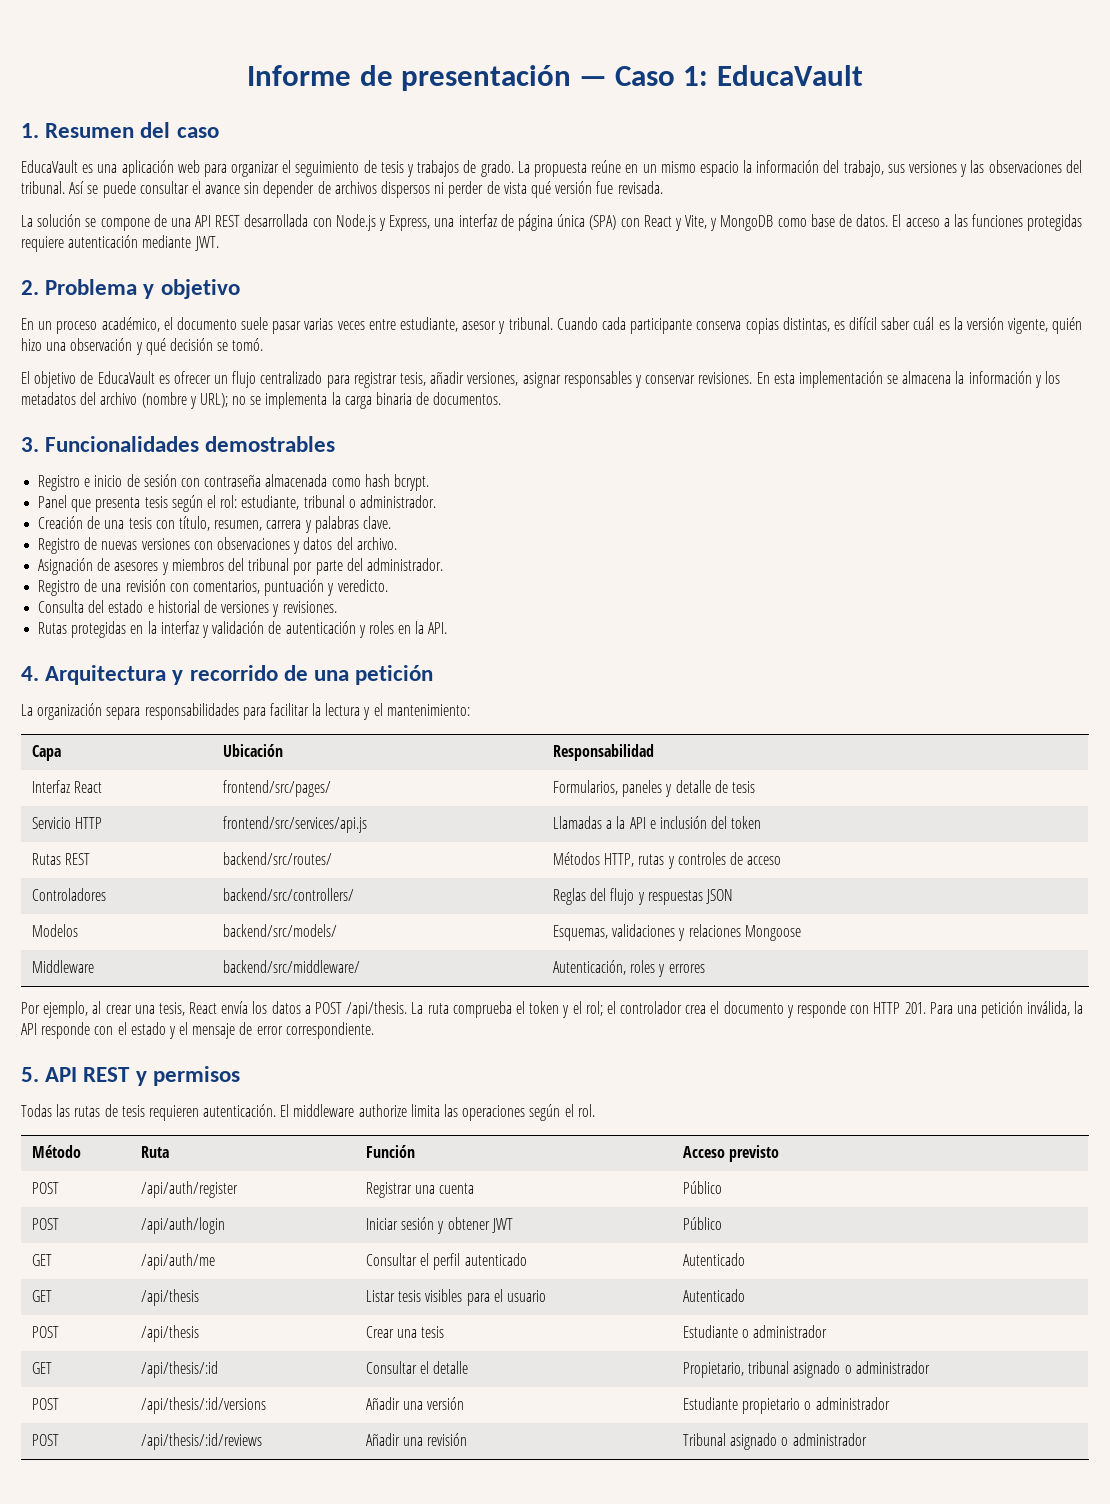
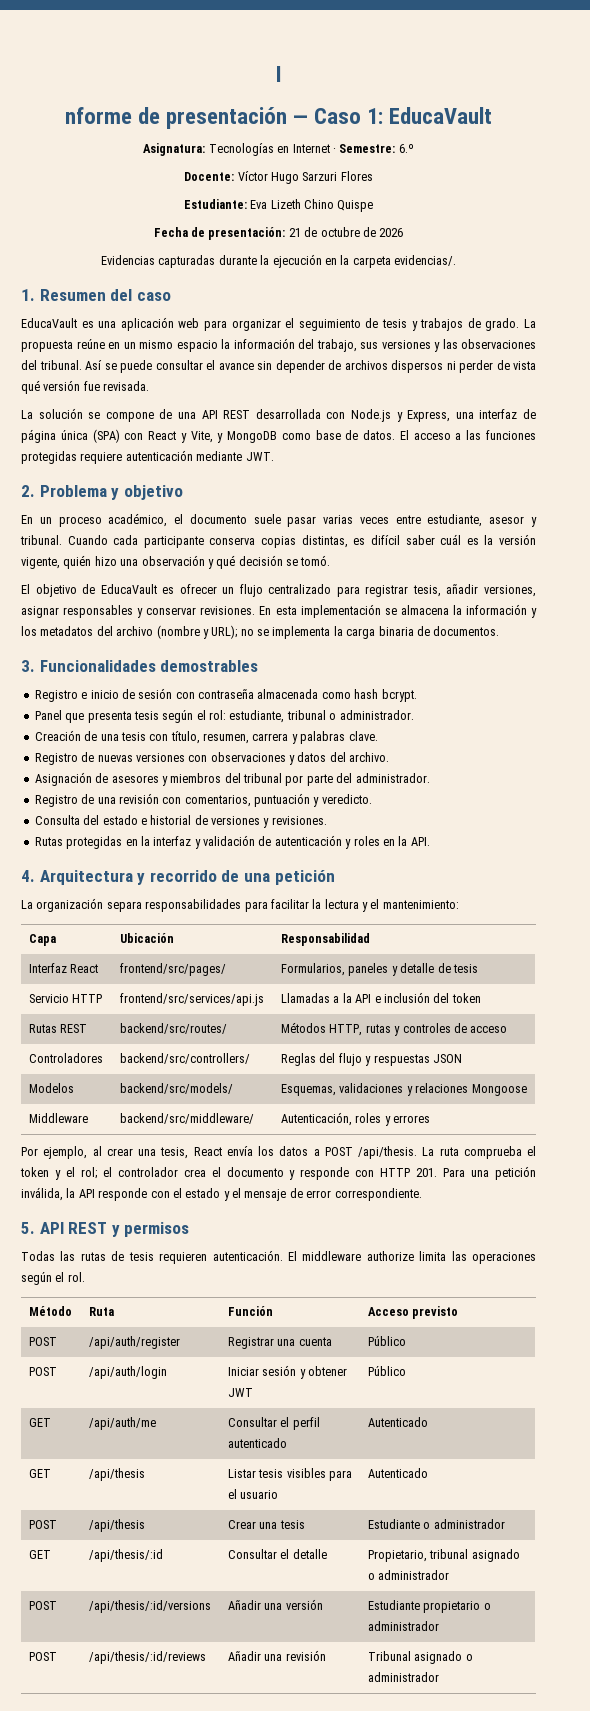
[247,65,352,86] Informe -> [275,66,282,82] [64,107,132,124] I // nforme
(863, 75) none -> [143,143,414,156] [184,171,373,184] [183,199,374,212] [153,227,404,240] [101,254,456,268] // Asignatura: Tecnologías en Internet · Semestre: 6.º // Docente: Víctor Hugo Sarzuri Flores // Estudiante: Eva Lizeth Chino Quispe // Fecha de presentación: 21 de octubre de 2026 // Evidencias capturadas durante la ejecución en la carpeta evidencias/.

